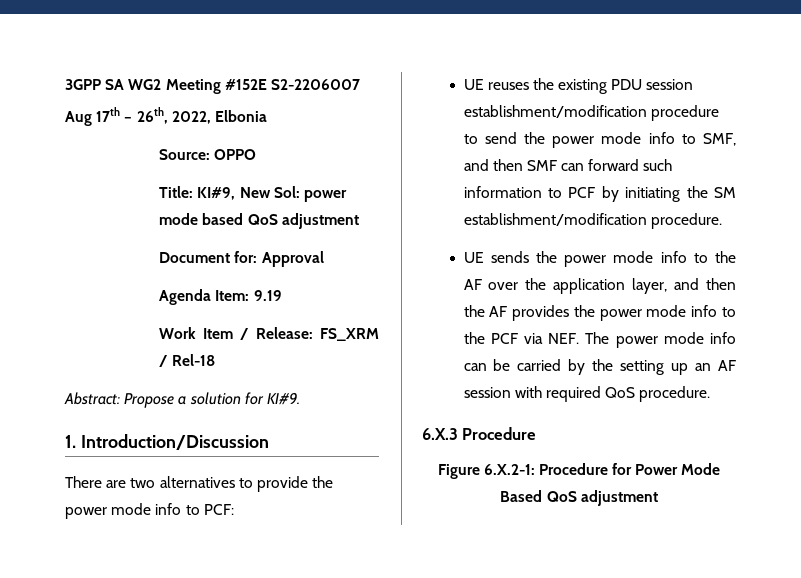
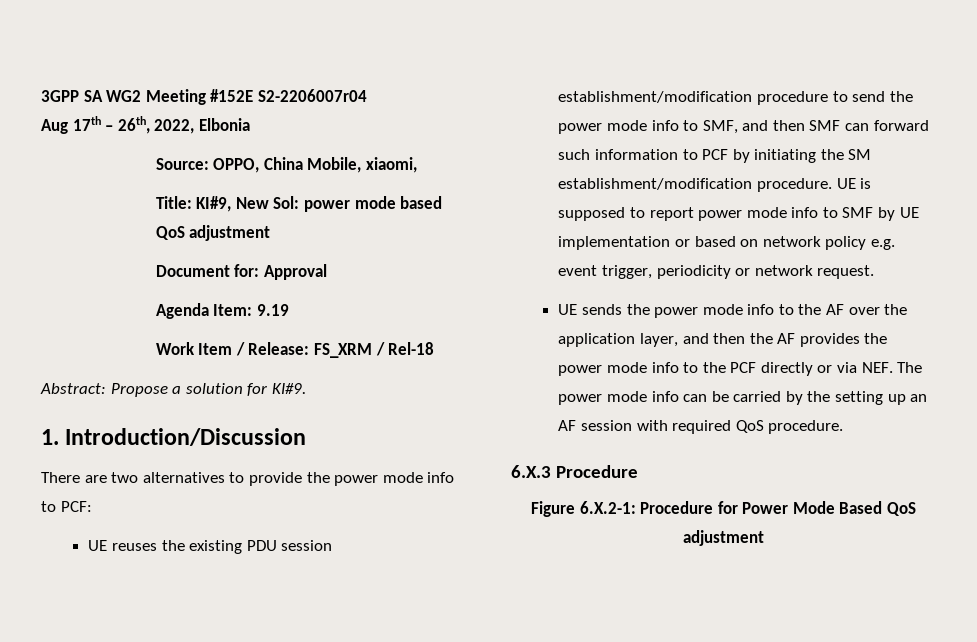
[270,79,360,90] S2-2206007 -> [257,89,367,102] S2-2206007r04
[214,149,257,160] OPPO -> [213,157,417,173] OPPO, China Mobile, xiaomi,
(722, 221) none -> [836,178,872,189] [558,207,919,221] [558,236,895,250] [558,265,875,279] UE is supposed to report power mode info to SMF by UE implementation or based on network policy e.g. event trigger, periodicity or network request.
(518, 338) none -> [760,362,833,376] directly or

